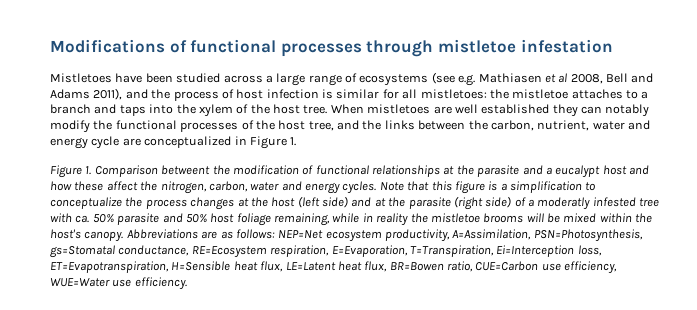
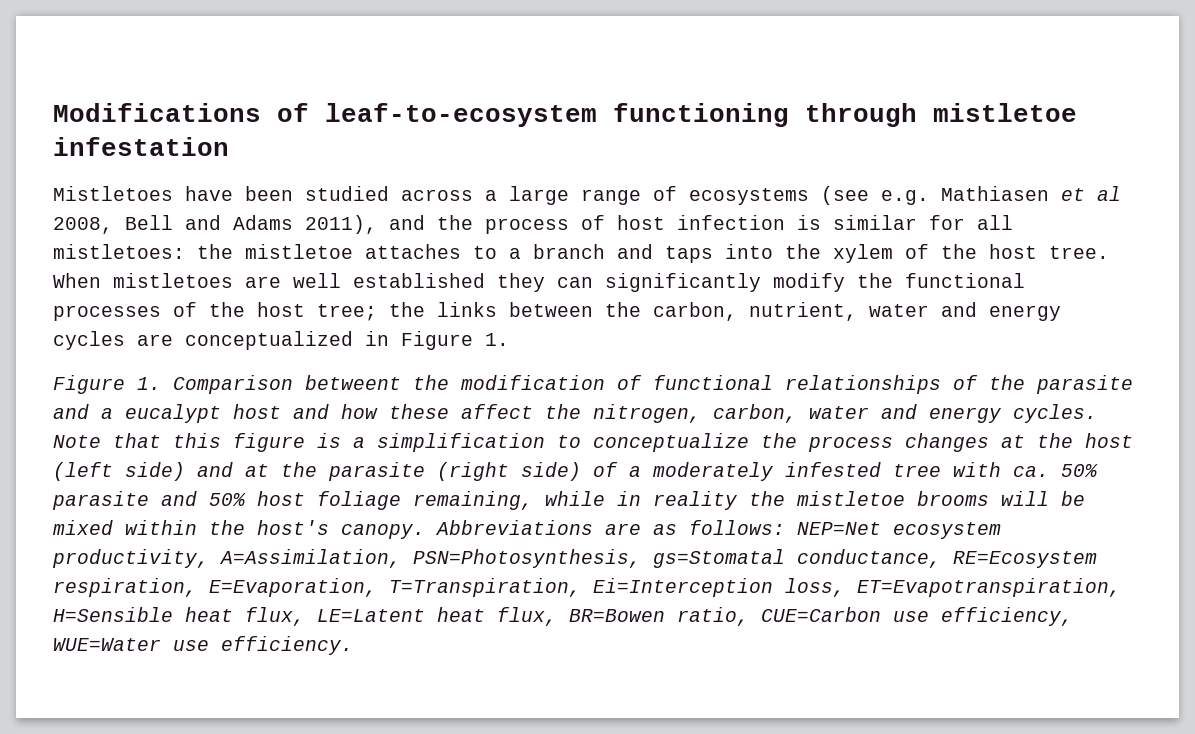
[190,39,362,57] functional processes -> [325,103,789,127] leaf-to-ecosystem functioning
[605,104,650,117] notably -> [605,273,761,292] significantly
[308,120,359,131] tree, and -> [317,304,377,321] tree;
[91,136,120,149] cycle -> [53,331,125,350] cycles
[443,166,455,175] at -> [953,375,978,390] of
[537,197,591,210] moderatly -> [653,462,774,481] moderately

